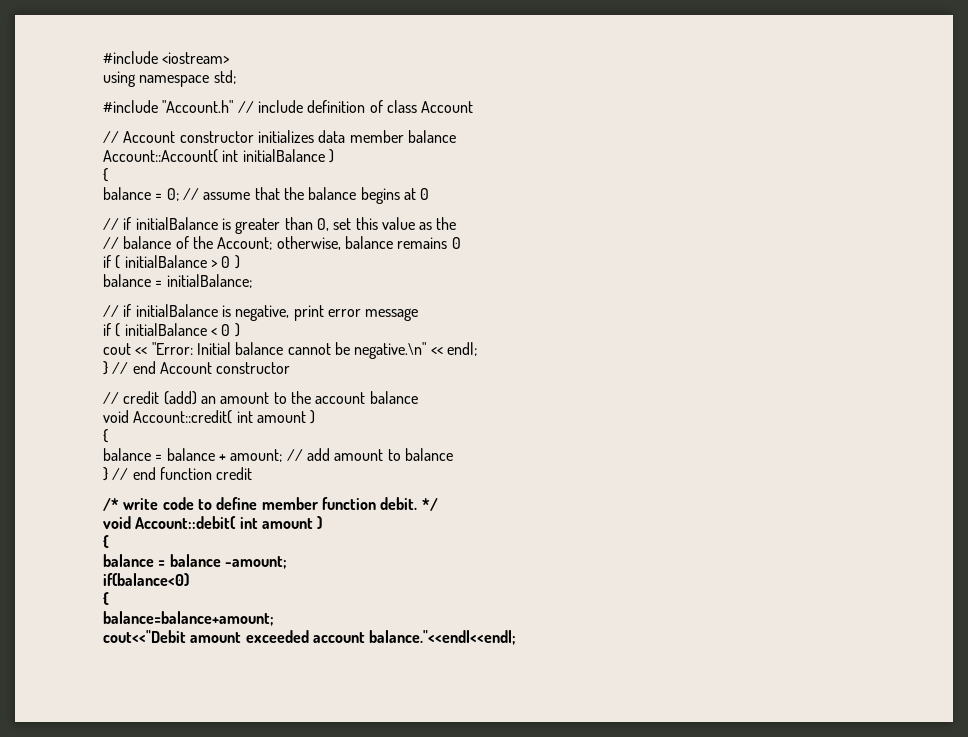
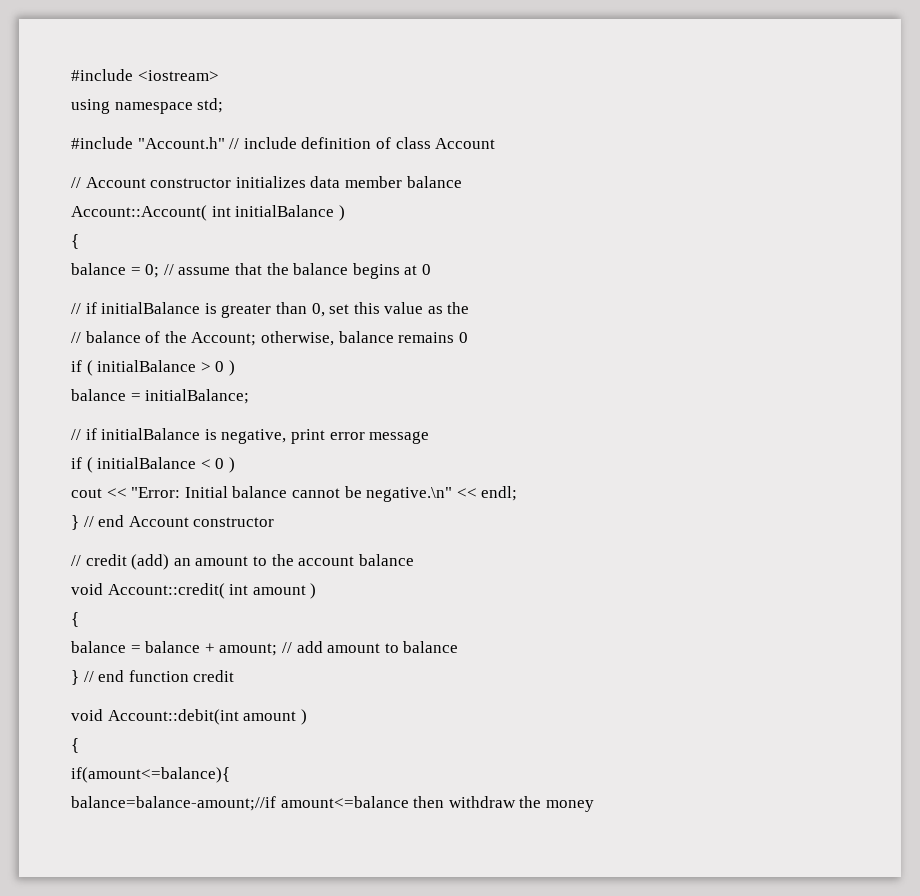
[103,497,438,511] [103,516,323,529] [103,535,109,548] [103,554,287,569] [103,573,189,586] [103,592,109,605] [103,611,274,626] [103,630,517,645] // /* write code to define member function debit. */ // void Account::debit( int amount ) // { // balance = balance -amount; // if(balance<0) // { // balance=balance+amount; // cout<<"Debit amount exceeded account balance."<<endl<<endl; -> [71,709,307,725] [71,738,79,753] [71,767,230,783] [71,796,594,812] // void Account::debit(int amount ) // { // if(amount<=balance){ // balance=balance-amount;//if amount<=balance then withdraw the money

